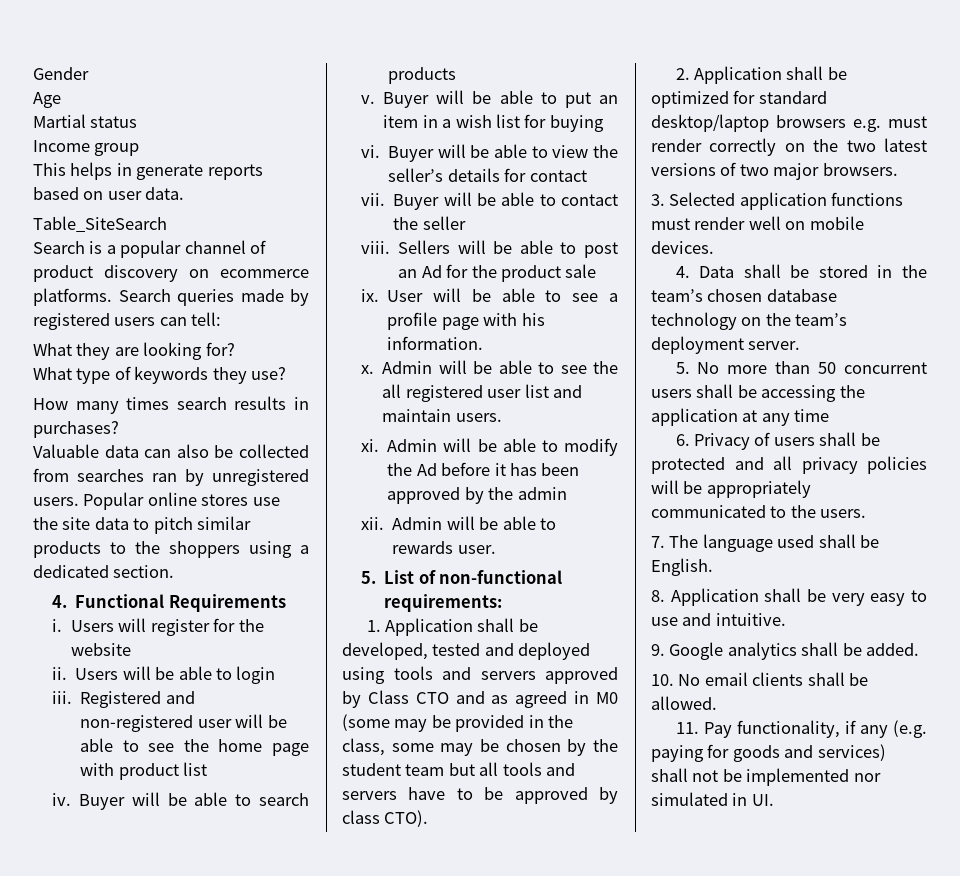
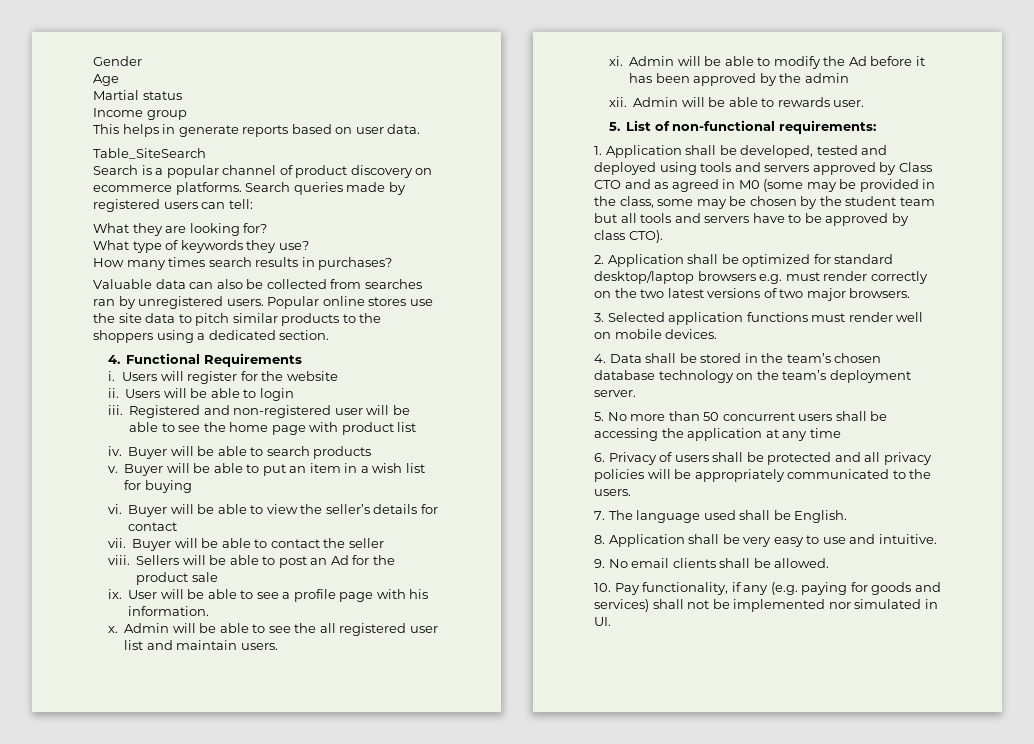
[669,642,920,660] [651,674,674,686] Google analytics shall be added. // 10. -> (605, 563) none
[675,722,699,734] 11. -> [594,583,611,592] 10.

